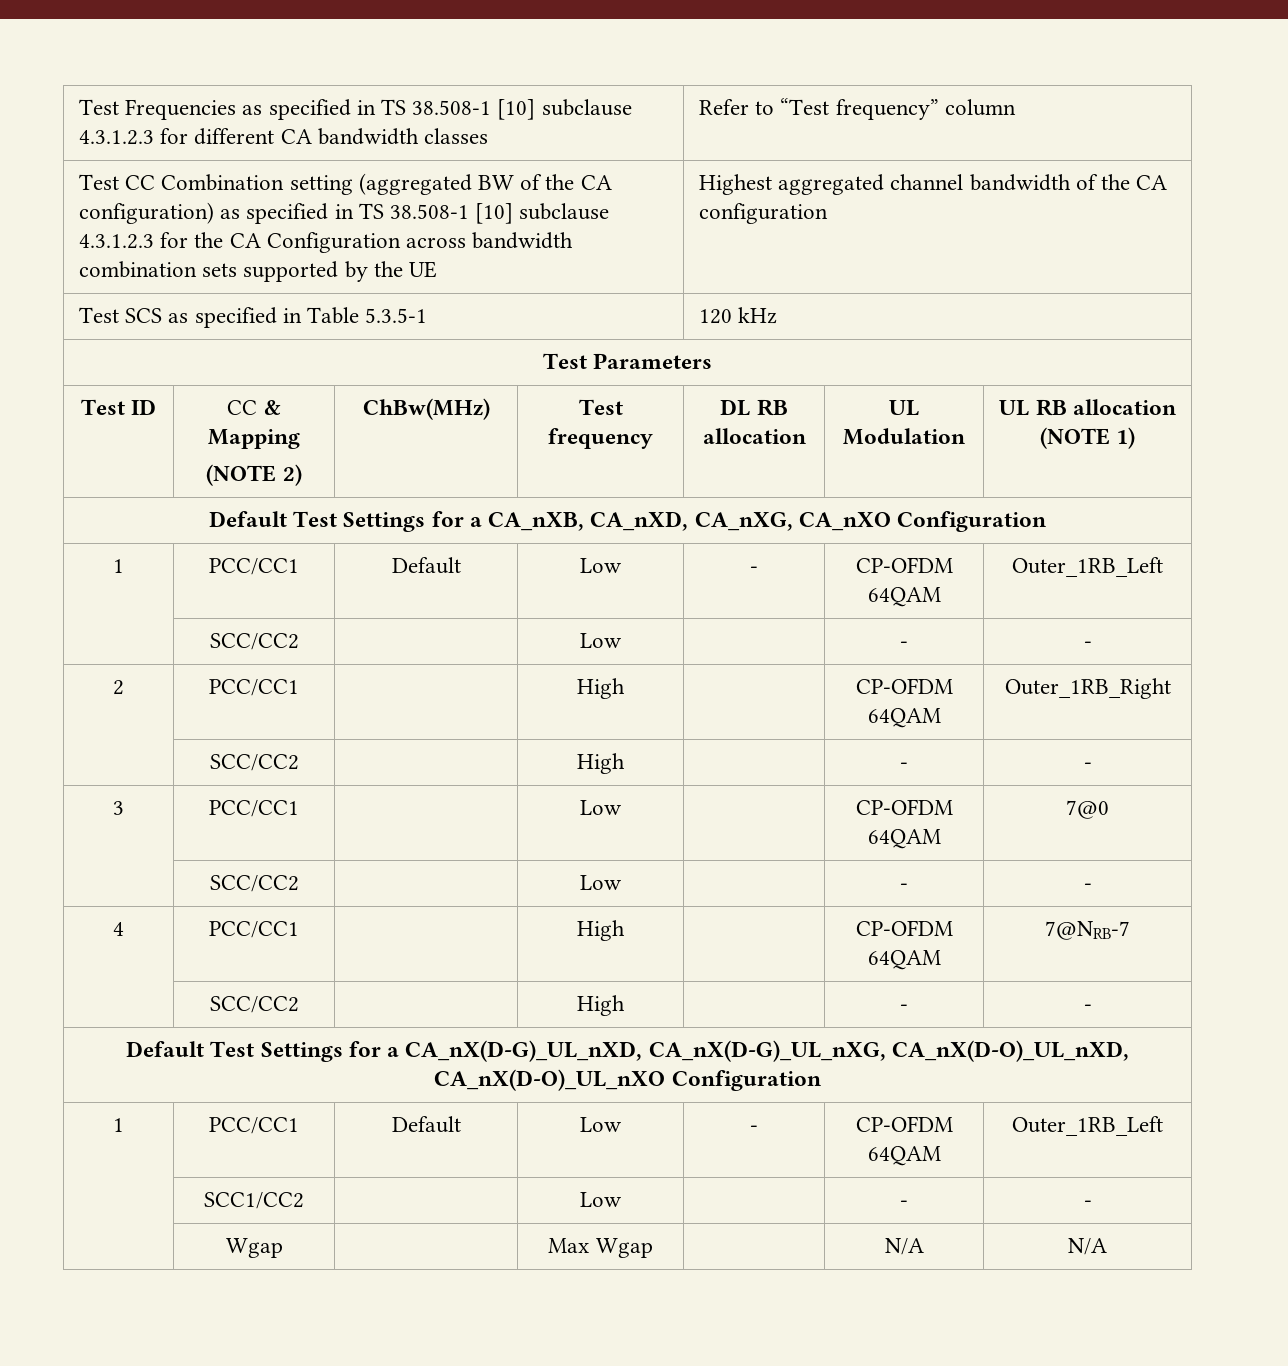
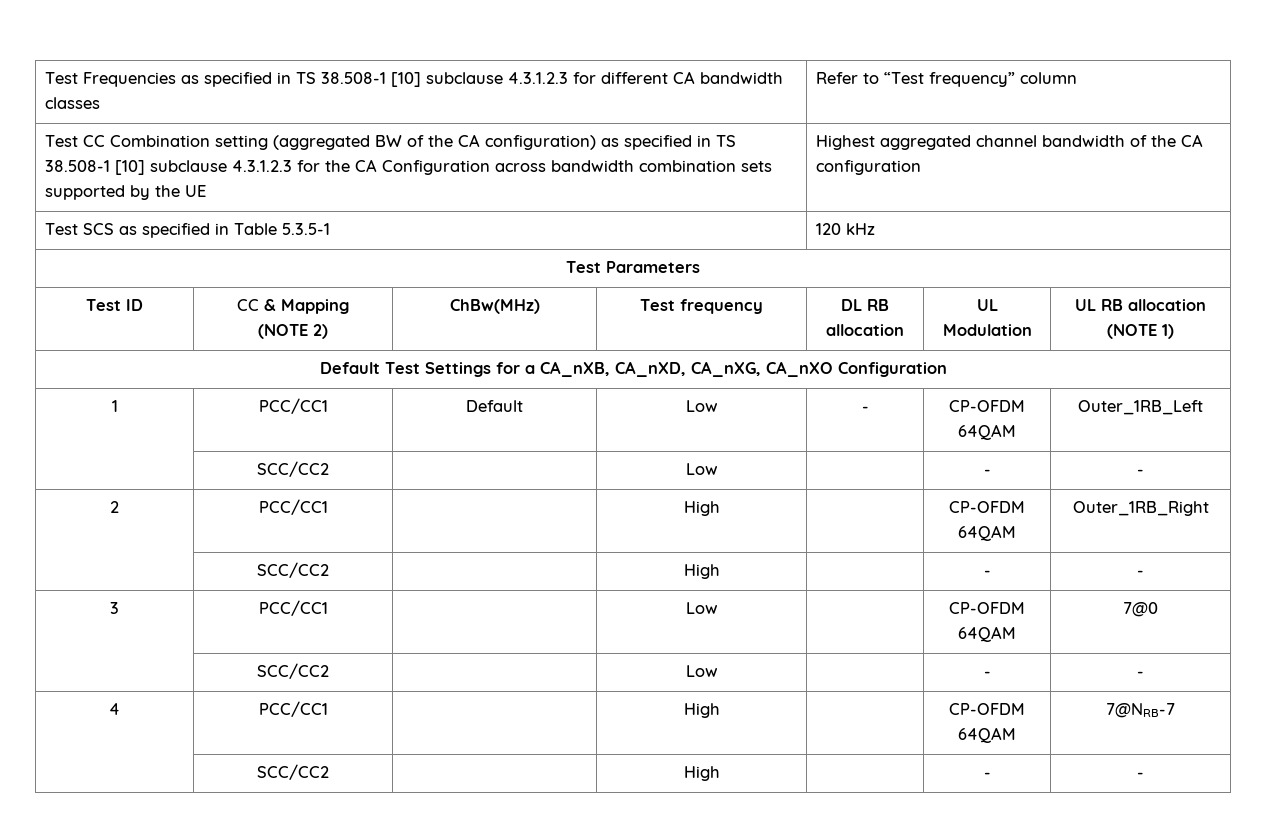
[126,1040,1129,1062] [434,1069,821,1091] [113,1118,124,1132] [209,1117,299,1134] [391,1116,461,1133] [580,1117,622,1132] [750,1125,758,1132] [855,1116,953,1132] [867,1146,941,1166] [1012,1116,1163,1136] [204,1192,304,1209] [580,1192,622,1207] [900,1200,908,1207] [1083,1200,1092,1207] [225,1238,283,1258] [548,1238,653,1258] [884,1238,924,1255] [1068,1238,1107,1255] // Default Test Settings for a CA_nX(D-G)_UL_nXD, CA_nX(D-G)_UL_nXG, CA_nX(D-O)_UL_nXD, CA_nX(D-O)_UL_nXO Configuration // 1 | PCC/CC1 | Default | Low | - | CP-OFDM 64QAM | Outer_1RB_Left // | SCC1/CC2 | | Low | | - | - // | Wgap | | Max Wgap | | N/A | N/A -> (1144, 775) none

